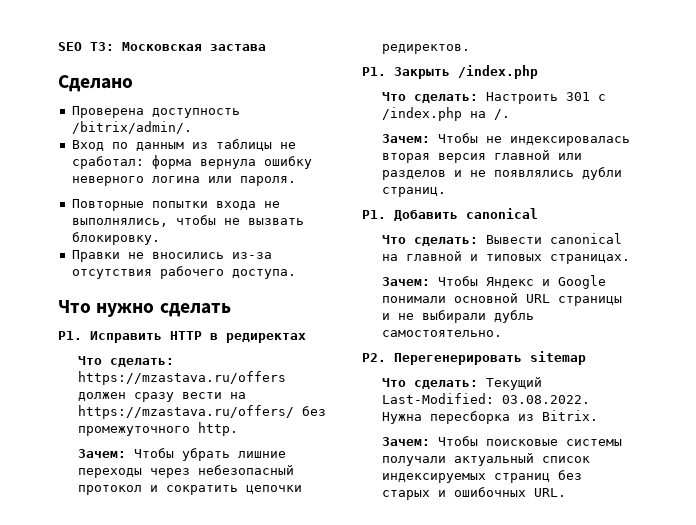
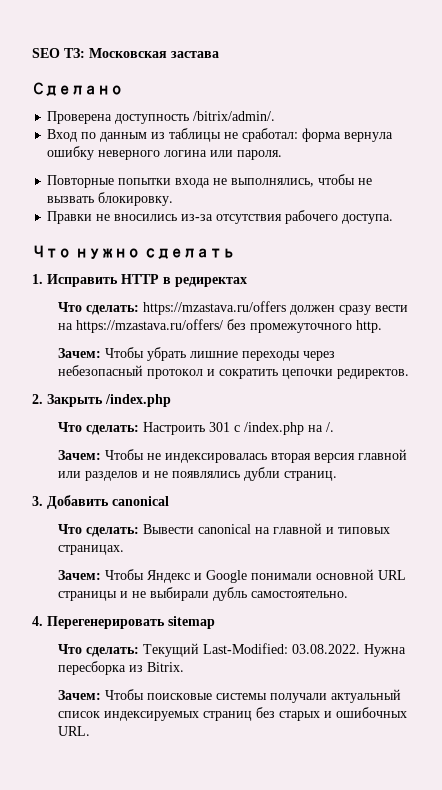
[58,331,82,340] P1. -> [32,274,43,284] 1.
[362,67,386,76] P1. -> [32,394,43,404] 2.
[362,210,386,219] P1. -> [32,496,43,506] 3.
[362,353,386,362] P2. -> [32,616,43,626] 4.

